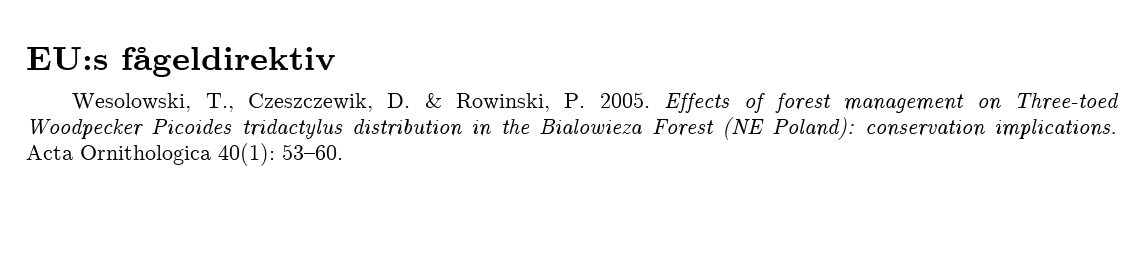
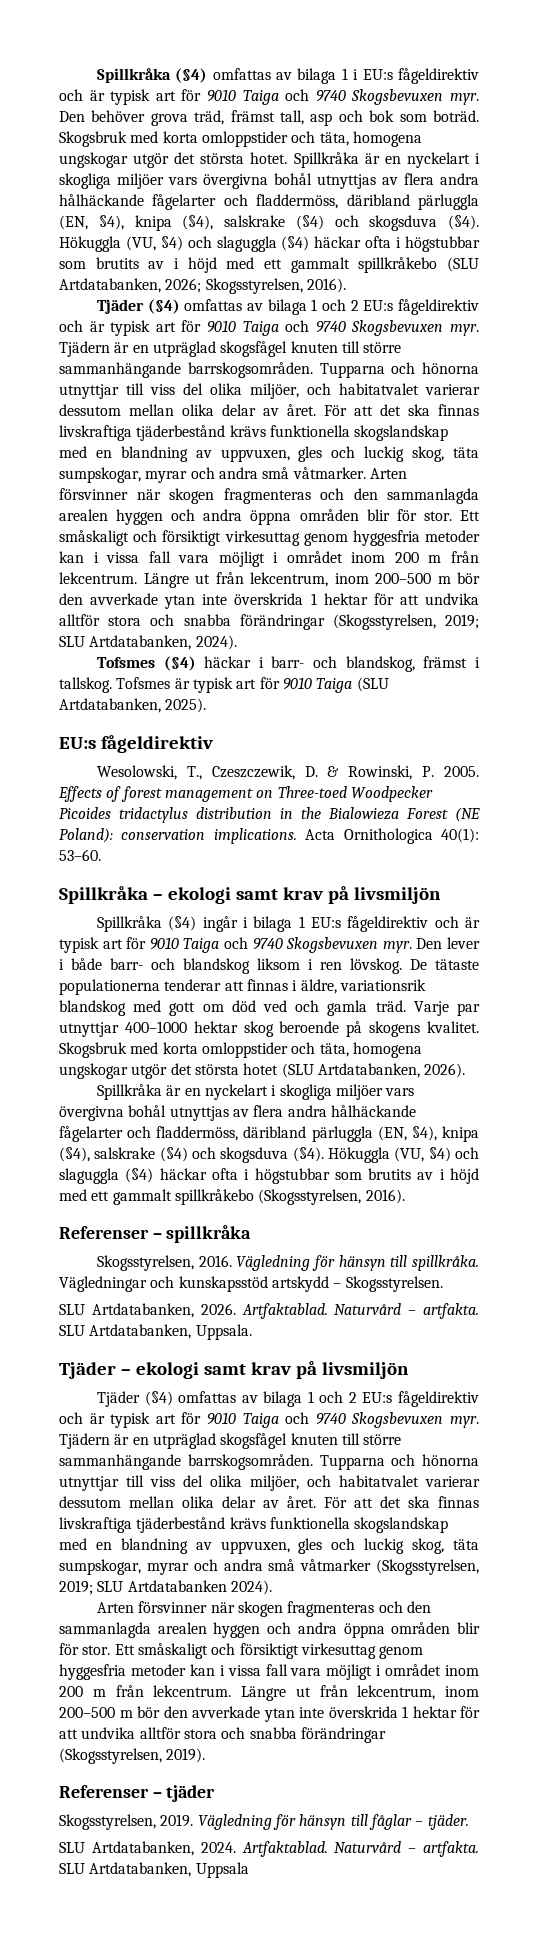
(26, 58) none -> [96,68,479,84] [59,89,480,105] [59,110,479,126] [59,131,422,147] [59,152,480,168] [59,173,479,189] [59,194,480,210] [59,215,479,231] [59,236,481,252] [59,257,479,273] [59,278,346,294] [96,299,480,315] [59,320,480,336] [59,341,402,357] [59,362,479,378] [59,383,480,399] [59,404,479,416] [59,425,449,441] [59,446,480,462] [59,467,407,483] [59,488,479,504] [59,509,480,525] [59,530,481,546] [59,551,480,567] [59,572,480,588] [59,593,479,609] [59,614,480,630] [59,635,237,650] [96,656,480,672] [59,677,389,693] [59,698,207,713] Spillkråka (§4) omfattas av bilaga 1 i EU:s fågeldirektiv och är typisk art för 9010 Taiga och 9740 Skogsbevuxen myr. Den behöver grova träd, främst tall, asp och bok som boträd. Skogsbruk med korta omloppstider och täta, homogena ungskogar utgör det största hotet. Spillkråka är en nyckelart i skogliga miljöer vars övergivna bohål utnyttjas av flera andra hålhäckande fågelarter och fladdermöss, däribland pärluggla (EN, §4), knipa (§4), salskrake (§4) och skogsduva (§4). Hökuggla (VU, §4) och slaguggla (§4) häckar ofta i högstubbar som brutits av i höjd med ett gammalt spillkråkebo (SLU Artdatabanken, 2026; Skogsstyrelsen, 2016). // Tjäder (§4) omfattas av bilaga 1 och 2 EU:s fågeldirektiv och är typisk art för 9010 Taiga och 9740 Skogsbevuxen myr. Tjädern är en utpräglad skogsfågel knuten till större sammanhängande barrskogsområden. Tupparna och hönorna utnyttjar till viss del olika miljöer, och habitatvalet varierar dessutom mellan olika delar av året. För att det ska finnas livskraftiga tjäderbestånd krävs funktionella skogslandskap med en blandning av uppvuxen, gles och luckig skog, täta sumpskogar, myrar och andra små våtmarker. Arten försvinner när skogen fragmenteras och den sammanlagda arealen hyggen och andra öppna områden blir för stor. Ett småskaligt och försiktigt virkesuttag genom hyggesfria metoder kan i vissa fall vara möjligt i området inom 200 m från lekcentrum. Längre ut från lekcentrum, inom 200–500 m bör den avverkade ytan inte överskrida 1 hektar för att undvika alltför stora och snabba förändringar (Skogsstyrelsen, 2019; SLU Artdatabanken, 2024). // Tofsmes (§4) häckar i barr- och blandskog, främst i tallskog. Tofsmes är typisk art för 9010 Taiga (SLU Artdatabanken, 2025). //
(343, 152) none -> [59,886,441,904] [96,916,480,932] [59,937,481,953] [59,958,479,974] [59,979,426,995] [59,1000,480,1016] [59,1021,479,1037] [59,1042,422,1058] [59,1063,466,1079] [96,1084,415,1100] [59,1105,416,1121] [59,1126,480,1142] [59,1147,479,1163] [59,1168,480,1184] [59,1189,405,1205] [59,1225,252,1243] [96,1255,480,1271] [59,1276,443,1292] [59,1303,479,1319] [59,1324,252,1340] [59,1361,409,1379] [96,1391,479,1407] [59,1412,480,1428] [59,1433,402,1449] [59,1454,479,1470] [59,1475,480,1491] [59,1496,479,1508] [59,1517,449,1533] [59,1538,480,1554] [59,1559,480,1575] [59,1580,272,1595] [96,1601,431,1617] [59,1622,481,1638] [59,1643,424,1659] [59,1664,479,1680] [59,1685,479,1701] [59,1706,480,1722] [59,1727,386,1743] [59,1748,206,1764] [59,1785,216,1802] [59,1814,469,1830] [59,1841,479,1857] [59,1862,249,1878] // Spillkråka – ekologi samt krav på livsmiljön // Spillkråka (§4) ingår i bilaga 1 EU:s fågeldirektiv och är typisk art för 9010 Taiga och 9740 Skogsbevuxen myr. Den lever i både barr- och blandskog liksom i ren lövskog. De tätaste populationerna tenderar att finnas i äldre, variationsrik blandskog med gott om död ved och gamla träd. Varje par utnyttjar 400–1000 hektar skog beroende på skogens kvalitet. Skogsbruk med korta omloppstider och täta, homogena ungskogar utgör det största hotet (SLU Artdatabanken, 2026). // Spillkråka är en nyckelart i skogliga miljöer vars övergivna bohål utnyttjas av flera andra hålhäckande fågelarter och fladdermöss, däribland pärluggla (EN, §4), knipa (§4), salskrake (§4) och skogsduva (§4). Hökuggla (VU, §4) och slaguggla (§4) häckar ofta i högstubbar som brutits av i höjd med ett gammalt spillkråkebo (Skogsstyrelsen, 2016). // Referenser – spillkråka // Skogsstyrelsen, 2016. Vägledning för hänsyn till spillkråka. Vägledningar och kunskapsstöd artskydd – Skogsstyrelsen. // SLU Artdatabanken, 2026. Artfaktablad. Naturvård – artfakta. SLU Artdatabanken, Uppsala. // Tjäder – ekologi samt krav på livsmiljön // Tjäder (§4) omfattas av bilaga 1 och 2 EU:s fågeldirektiv och är typisk art för 9010 Taiga och 9740 Skogsbevuxen myr. Tjädern är en utpräglad skogsfågel knuten till större sammanhängande barrskogsområden. Tupparna och hönorna utnyttjar till viss del olika miljöer, och habitatvalet varierar dessutom mellan olika delar av året. För att det ska finnas livskraftiga tjäderbestånd krävs funktionella skogslandskap med en blandning av uppvuxen, gles och luckig skog, täta sumpskogar, myrar och andra små våtmarker (Skogsstyrelsen, 2019; SLU Artdatabanken 2024). // Arten försvinner när skogen fragmenteras och den sammanlagda arealen hyggen och andra öppna områden blir för stor. Ett småskaligt och försiktigt virkesuttag genom hyggesfria metoder kan i vissa fall vara möjligt i området inom 200 m från lekcentrum. Längre ut från lekcentrum, inom 200–500 m bör den avverkade ytan inte överskrida 1 hektar för att undvika alltför stora och snabba förändringar (Skogsstyrelsen, 2019). // Referenser – tjäder // Skogsstyrelsen, 2019. Vägledning för hänsyn till fåglar – tjäder. // SLU Artdatabanken, 2024. Artfaktablad. Naturvård – artfakta. SLU Artdatabanken, Uppsala

